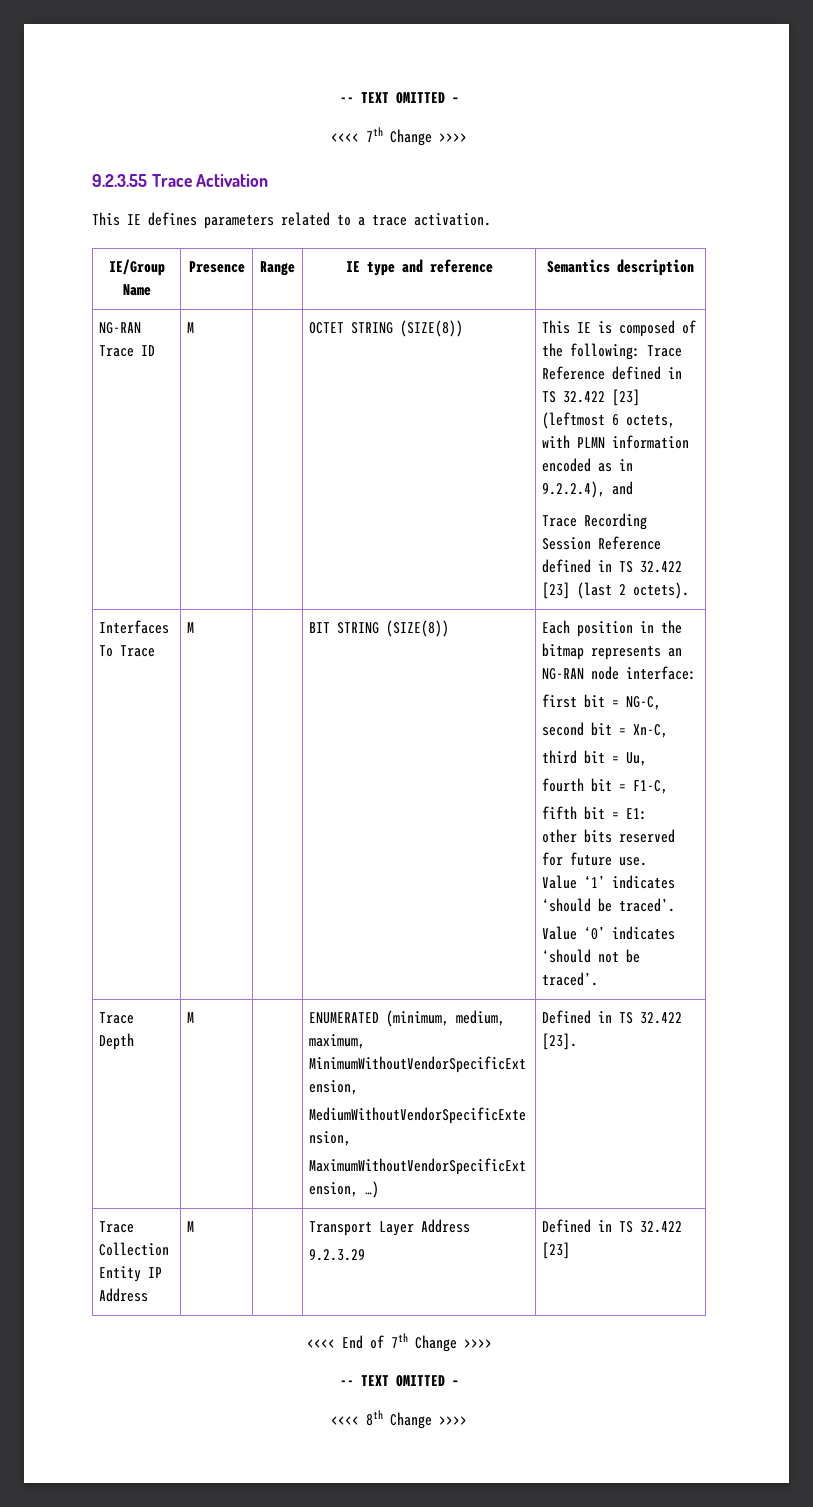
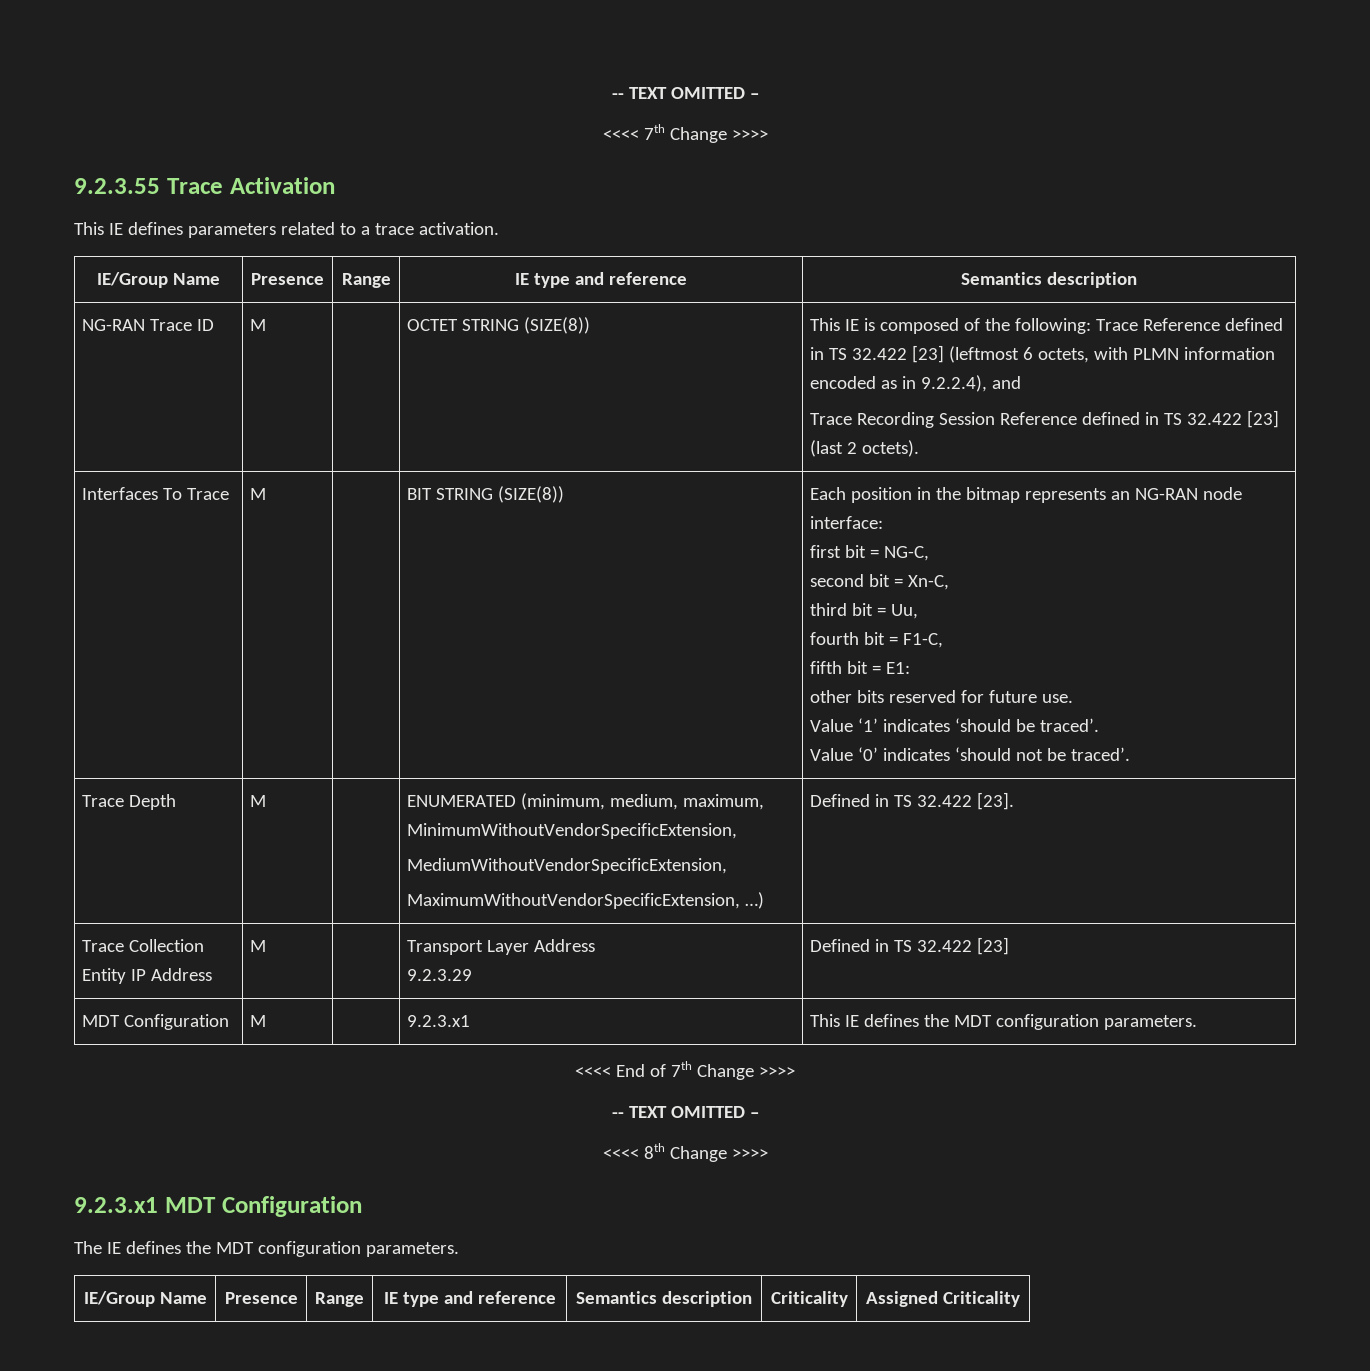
(571, 1250) none -> [82,1014,230,1030] [250,1015,267,1027] [407,1015,471,1027] [810,1014,1198,1030] // MDT Configuration | M | | 9.2.3.x1 | This IE defines the MDT configuration parameters.
(467, 1420) none -> [74,1196,362,1217] [74,1241,459,1257] [83,1291,207,1307] [224,1292,298,1304] [315,1292,364,1307] [383,1291,556,1307] [576,1291,752,1307] [770,1291,848,1307] [866,1291,1020,1307] // 9.2.3.x1 MDT Configuration // The IE defines the MDT configuration parameters. // IE/Group Name | Presence | Range | IE type and reference | Semantics description | Criticality | Assigned Criticality

